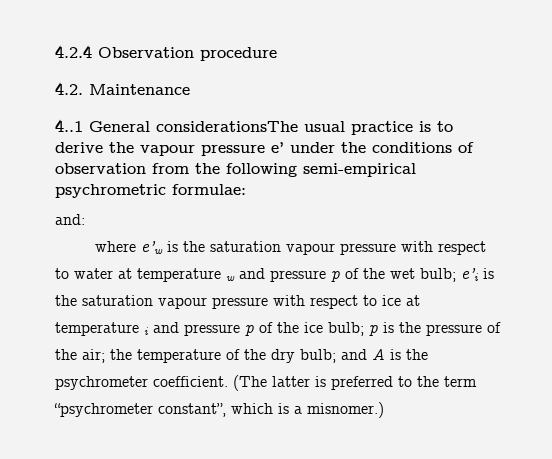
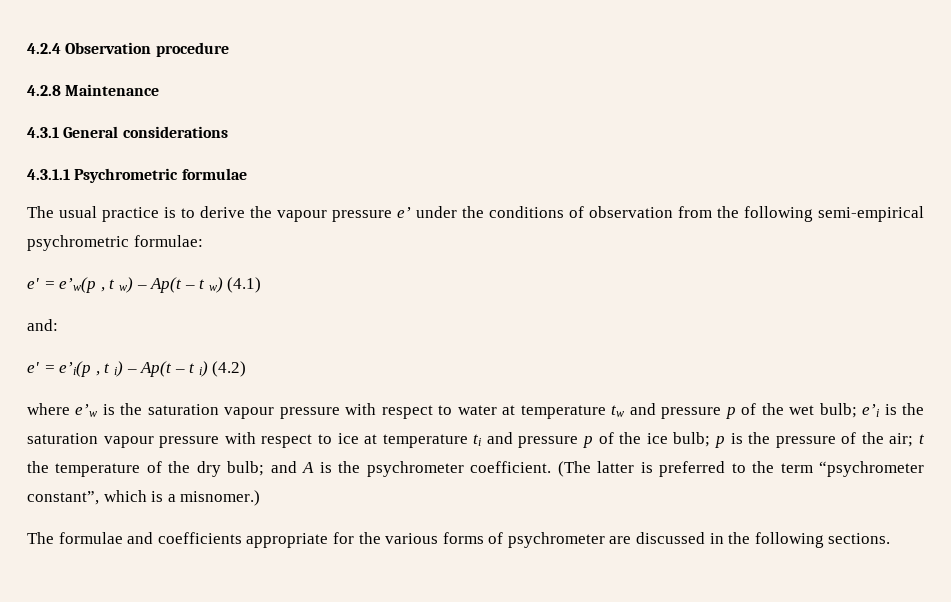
[55,82,83,95] 4.2. -> [27,85,61,96] 4.2.8
[55,119,298,132] 4..1 General considerationsThe -> [27,126,228,138] [27,168,247,183] [27,206,54,218] 4.3.1 General considerations // 4.3.1.1 Psychrometric formulae // The
[55,214,85,225] and: -> [27,277,262,293] [27,319,58,331] [27,361,247,377] e' = e’w(p , t w) – Ap(t – t w) (4.1) // and: // e' = e’i(p , t i) – Ap(t – t i) (4.2)
[226,276,235,281] w -> [611,405,625,417] tw
[144,327,149,335] i -> [473,434,482,446] ti
(105, 356) none -> [919,434,926,444] t
(384, 410) none -> [27,532,891,548] // The formulae and coefficients appropriate for the various forms of psychrometer are discussed in the following sections.

